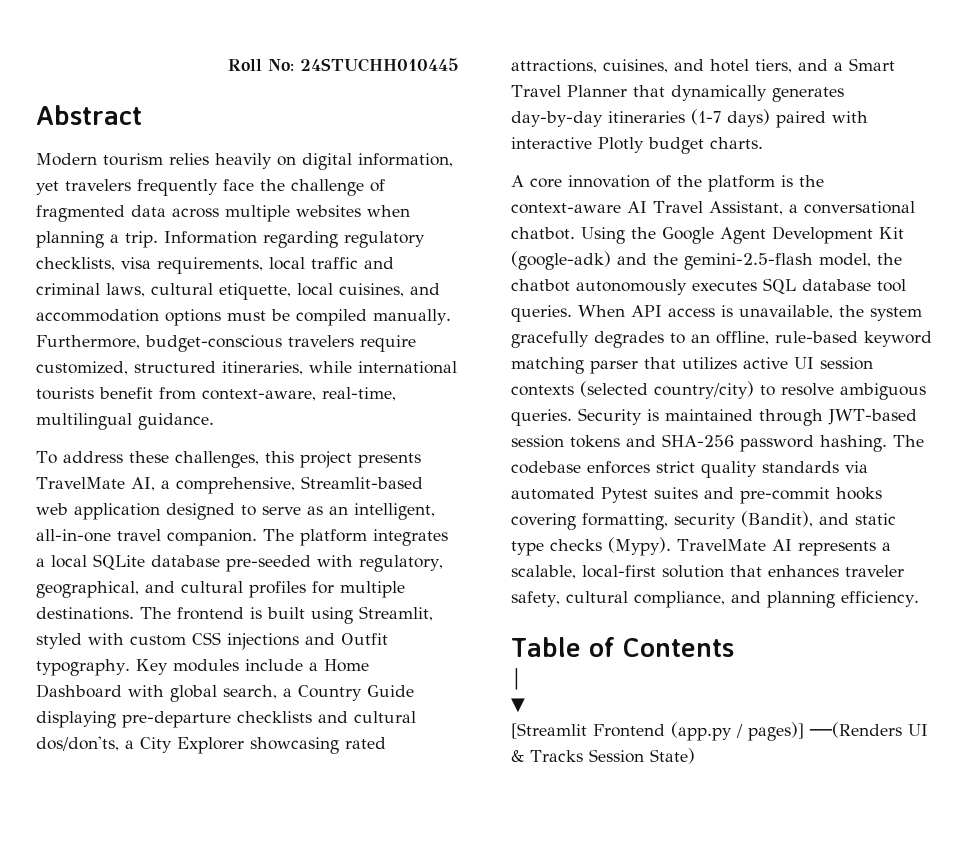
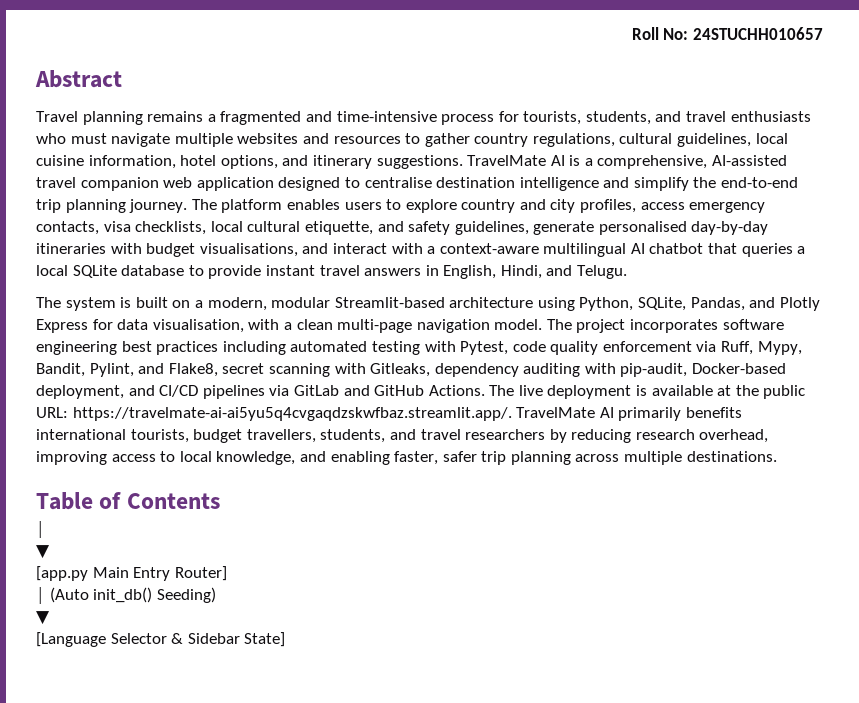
[300,58,459,72] 24STUCHH010445 -> [693,27,823,40] 24STUCHH010657
[36,153,453,170] [36,179,385,196] [36,205,410,222] [36,231,425,248] [36,257,394,274] [36,283,440,300] [36,309,451,326] [36,335,416,352] [36,361,457,375] [36,387,396,401] [36,413,214,430] [36,451,421,468] [36,476,423,494] [36,503,435,520] [36,529,448,546] [36,554,443,572] [36,581,405,598] [36,606,433,624] [36,632,388,650] [36,659,369,676] [36,684,414,702] [36,711,416,728] [36,736,386,754] [511,58,895,73] [511,85,844,102] [511,109,868,128] [511,137,763,154] [511,175,824,192] [511,201,915,215] [511,226,904,244] [511,251,902,270] [511,278,906,295] [511,305,922,322] [511,331,932,348] [511,357,873,374] [511,381,926,400] [511,408,917,426] [511,434,924,452] [511,461,868,478] [511,487,882,504] [511,511,896,530] [511,537,891,556] [511,565,904,579] [511,591,919,608] Modern tourism relies heavily on digital information, yet travelers frequently face the challenge of fragmented data across multiple websites when planning a trip. Information regarding regulatory checklists, visa requirements, local traffic and criminal laws, cultural etiquette, local cuisines, and accommodation options must be compiled manually. Furthermore, budget-conscious travelers require customized, structured itineraries, while international tourists benefit from context-aware, real-time, multilingual guidance. // To address these challenges, this project presents TravelMate AI, a comprehensive, Streamlit-based web application designed to serve as an intelligent, all-in-one travel companion. The platform integrates a local SQLite database pre-seeded with regulatory, geographical, and cultural profiles for multiple destinations. The frontend is built using Streamlit, styled with custom CSS injections and Outfit typography. Key modules include a Home Dashboard with global search, a Country Guide displaying pre-departure checklists and cultural dos/don'ts, a City Explorer showcasing rated attractions, cuisines, and hotel tiers, and a Smart Travel Planner that dynamically generates day-by-day itineraries (1-7 days) paired with interactive Plotly budget charts. // A core innovation of the platform is the context-aware AI Travel Assistant, a conversational chatbot. Using the Google Agent Development Kit (google-adk) and the gemini-2.5-flash model, the chatbot autonomously executes SQL database tool queries. When API access is unavailable, the system gracefully degrades to an offline, rule-based keyword matching parser that utilizes active UI session contexts (selected country/city) to resolve ambiguous queries. Security is maintained through JWT-based session tokens and SHA-256 password hashing. The codebase enforces strict quality standards via automated Pytest suites and pre-commit hooks covering formatting, security (Bandit), and static type checks (Mypy). TravelMate AI represents a scalable, local-first solution that enhances traveler safety, cultural compliance, and planning efficiency. -> [36,111,811,125] [36,133,788,147] [36,155,788,169] [36,177,799,191] [36,199,766,213] [36,221,769,235] [36,243,806,257] [36,265,628,279] [36,297,820,311] [36,319,784,333] [36,341,802,355] [36,363,787,377] [36,385,806,399] [36,407,742,421] [36,429,769,443] [36,451,777,465] Travel planning remains a fragmented and time-intensive process for tourists, students, and travel enthusiasts who must navigate multiple websites and resources to gather country regulations, cultural guidelines, local cuisine information, hotel options, and itinerary suggestions. TravelMate AI is a comprehensive, AI-assisted travel companion web application designed to centralise destination intelligence and simplify the end-to-end trip planning journey. The platform enables users to explore country and city profiles, access emergency contacts, visa checklists, local cultural etiquette, and safety guidelines, generate personalised day-by-day itineraries with budget visualisations, and interact with a context-aware multilingual AI chatbot that queries a local SQLite database to provide instant travel answers in English, Hindi, and Telugu. // The system is built on a modern, modular Streamlit-based architecture using Python, SQLite, Pandas, and Plotly Express for data visualisation, with a clean multi-page navigation model. The project incorporates software engineering best practices including automated testing with Pytest, code quality enforcement via Ruff, Mypy, Bandit, Pylint, and Flake8, secret scanning with Gitleaks, dependency auditing with pip-audit, Docker-based deployment, and CI/CD pipelines via GitLab and GitHub Actions. The live deployment is available at the public URL: https://travelmate-ai-ai5yu5q4cvgaqdzskwfbaz.streamlit.app/. TravelMate AI primarily benefits international tourists, budget travellers, students, and travel researchers by reducing research overhead, improving access to local knowledge, and enabling faster, safer trip planning across multiple destinations.
[511,722,928,741] [511,748,695,764] [Streamlit Frontend (app.py / pages)] ──(Renders UI & Tracks Session State) -> [36,566,227,581] [36,587,216,604] [36,611,50,625] [36,632,286,647] [app.py Main Entry Router] // │ (Auto init_db() Seeding) // ▼ // [Language Selector & Sidebar State]

